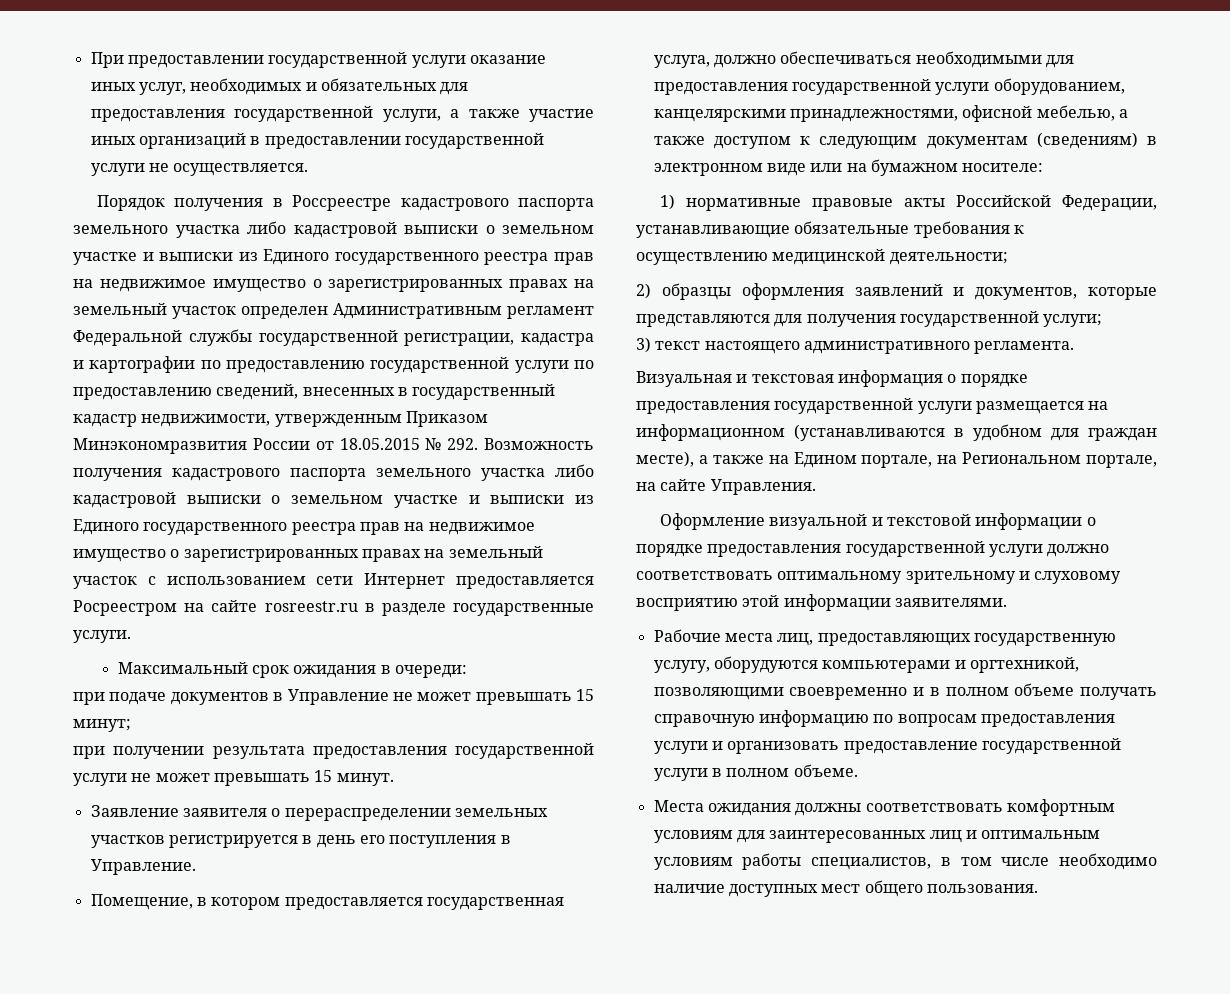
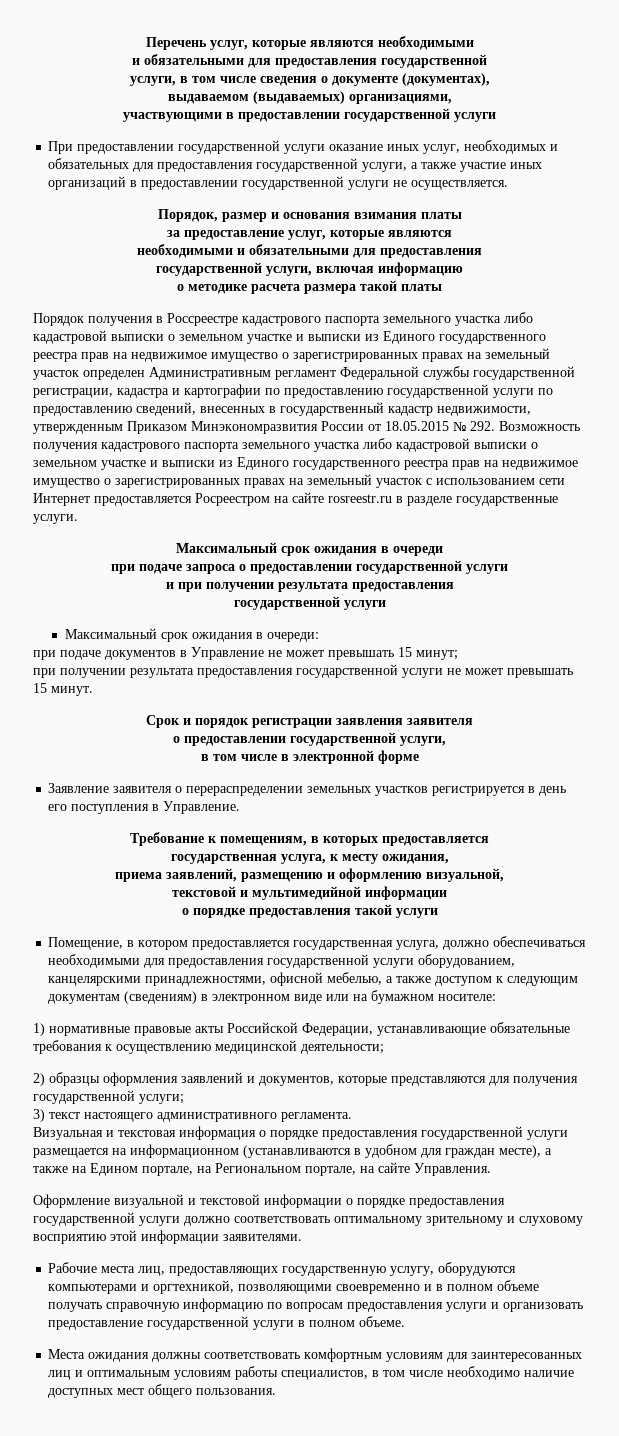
(90, 60) none -> [145,36,474,50] [132,54,487,68] [129,73,490,86] [167,91,452,104] [123,108,496,122] Перечень услуг, которые являются необходимыми // и обязательными для предоставления государственной // услуги, в том числе сведения о документе (документах), // выдаваемом (выдаваемых) организациями, // участвующими в предоставлении государственной услуги //
(309, 169) none -> [157,209,462,222] [167,230,452,240] [137,244,482,258] [156,262,463,276] [177,280,442,294] // Порядок, размер и основания взимания платы // за предоставление услуг, которые являются // необходимыми и обязательными для предоставления // государственной услуги, включая информацию // о методике расчета размера такой платы
(131, 636) none -> [176,542,443,556] [111,560,508,574] [165,582,454,592] [233,596,386,610] // Максимальный срок ожидания в очереди // при подаче запроса о предоставлении государственной услуги // и при получении результата предоставления // государственной услуги
(394, 779) none -> [146,715,473,728] [173,732,446,746] [200,750,419,764] // Срок и порядок регистрации заявления заявителя // о предоставлении государственной услуги, // в том числе в электронной форме
(196, 867) none -> [130,832,489,846] [170,854,449,864] [115,868,504,882] [172,886,447,900] [181,904,438,918] // Требование к помещениям, в которых предоставляется // государственная услуга, к месту ожидания, // приема заявлений, размещению и оформлению визуальной, // текстовой и мультимедийной информации // о порядке предоставления такой услуги

